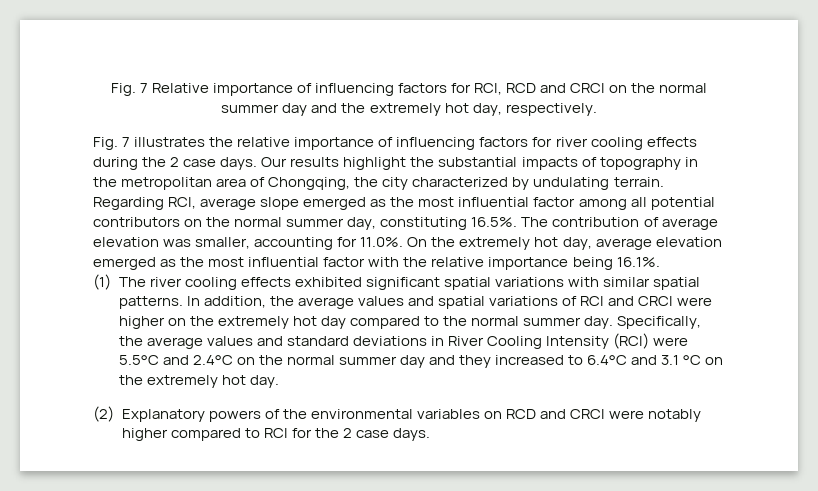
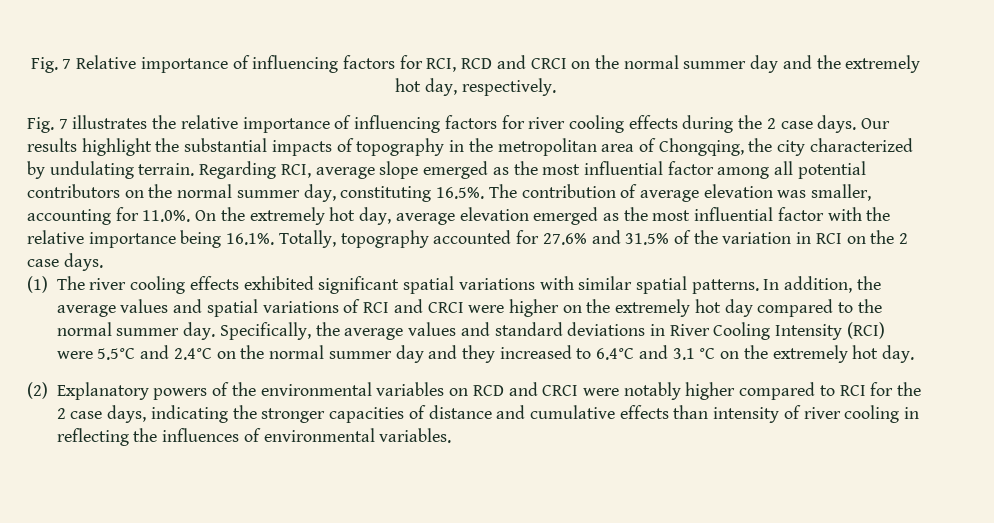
(660, 262) none -> [278,230,909,248] [27,253,103,271] Totally, topography accounted for 27.6% and 31.5% of the variation in RCI on the 2 case days.
[392,428,430,441] days. -> [107,405,920,423] [56,428,452,446] days, indicating the stronger capacities of distance and cumulative effects than intensity of river cooling in reflecting the influences of environmental variables.

